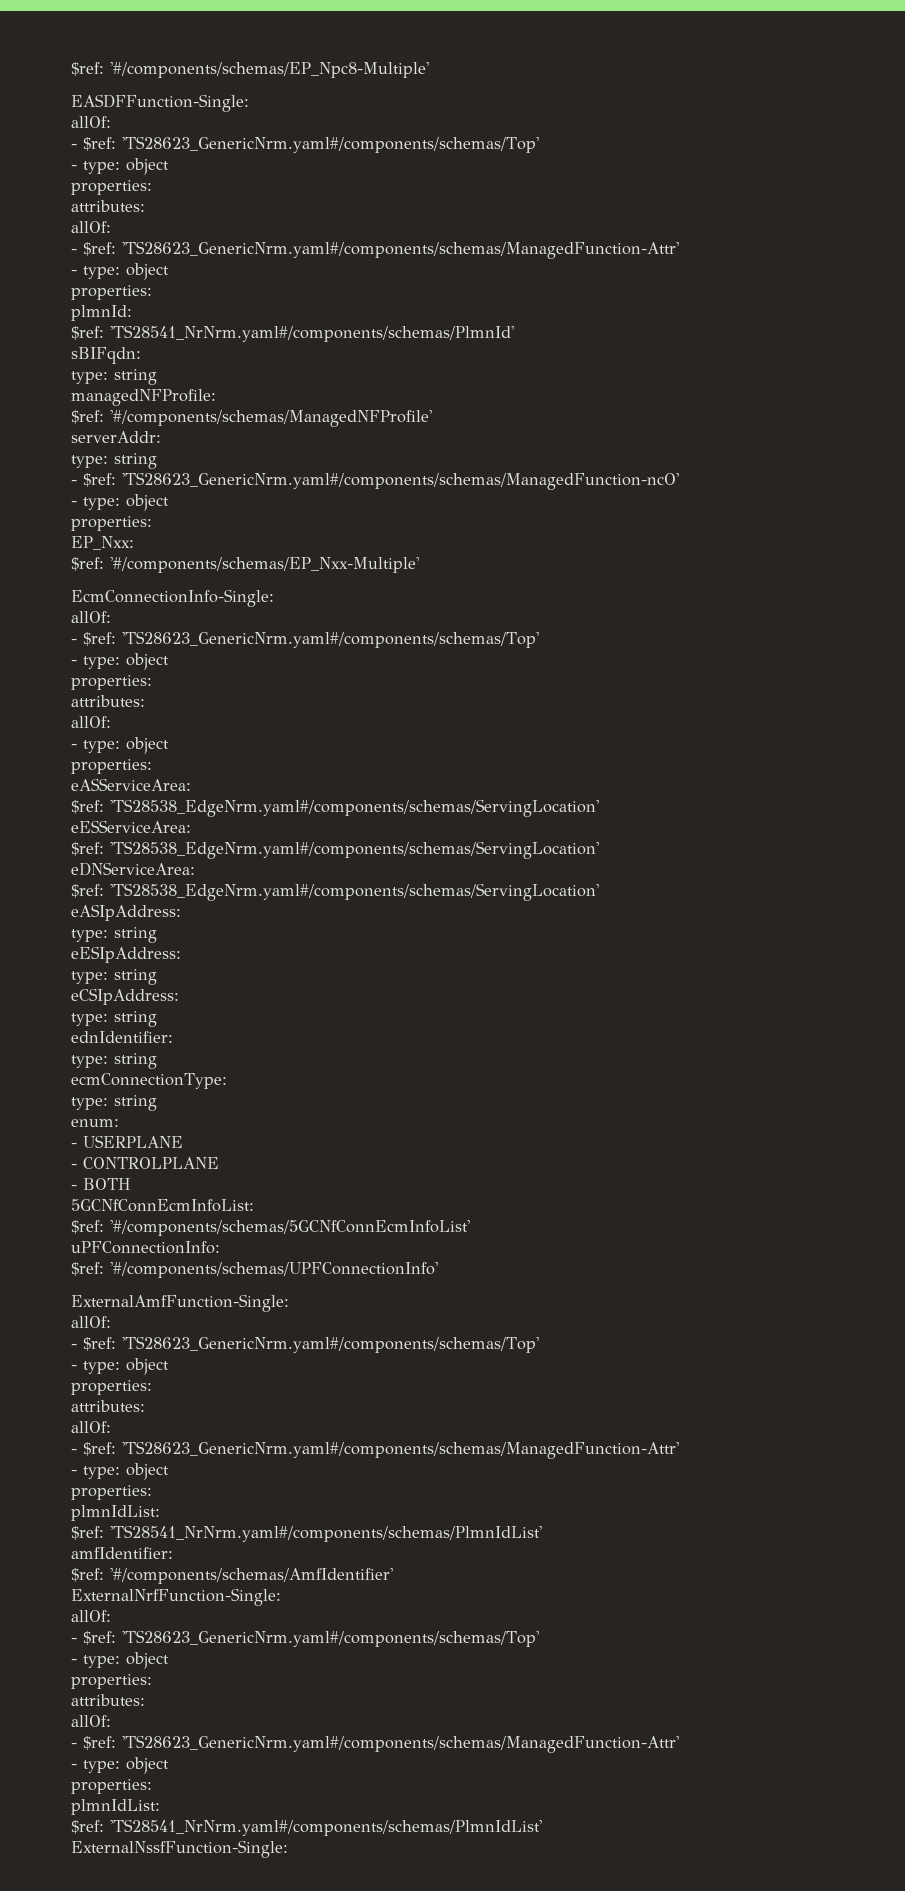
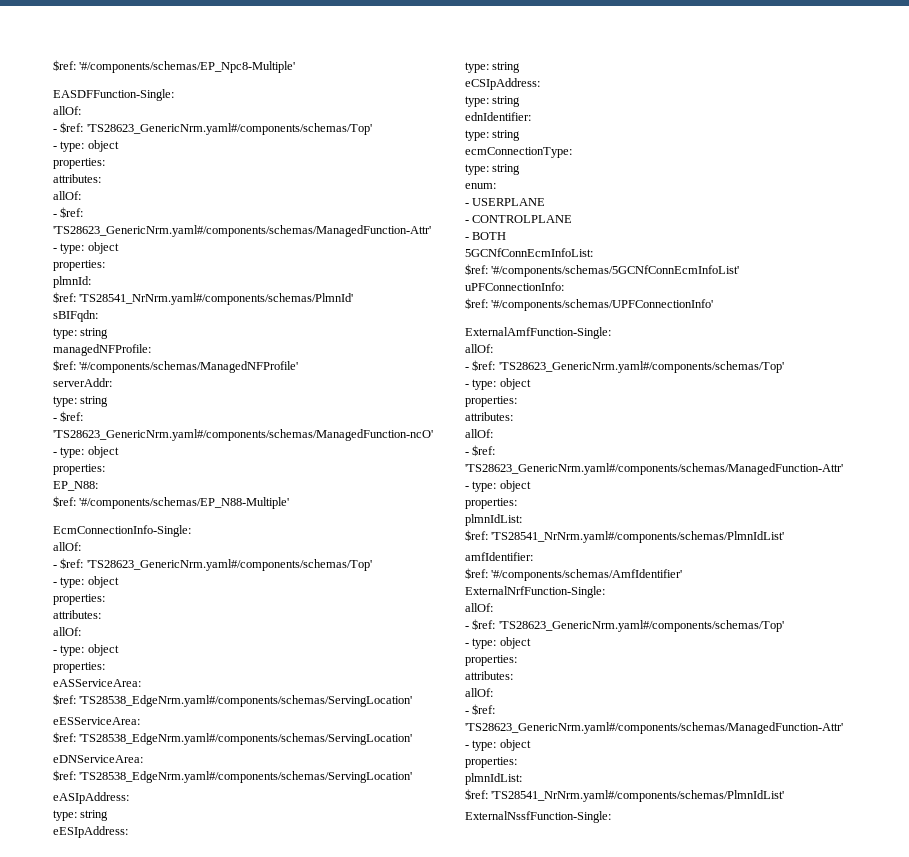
[71,536,134,550] [71,557,419,573] EP_Nxx: // $ref: '#/components/schemas/EP_Nxx-Multiple' -> [53,481,98,491] [53,496,290,509] EP_N88: // $ref: '#/components/schemas/EP_N88-Multiple'

